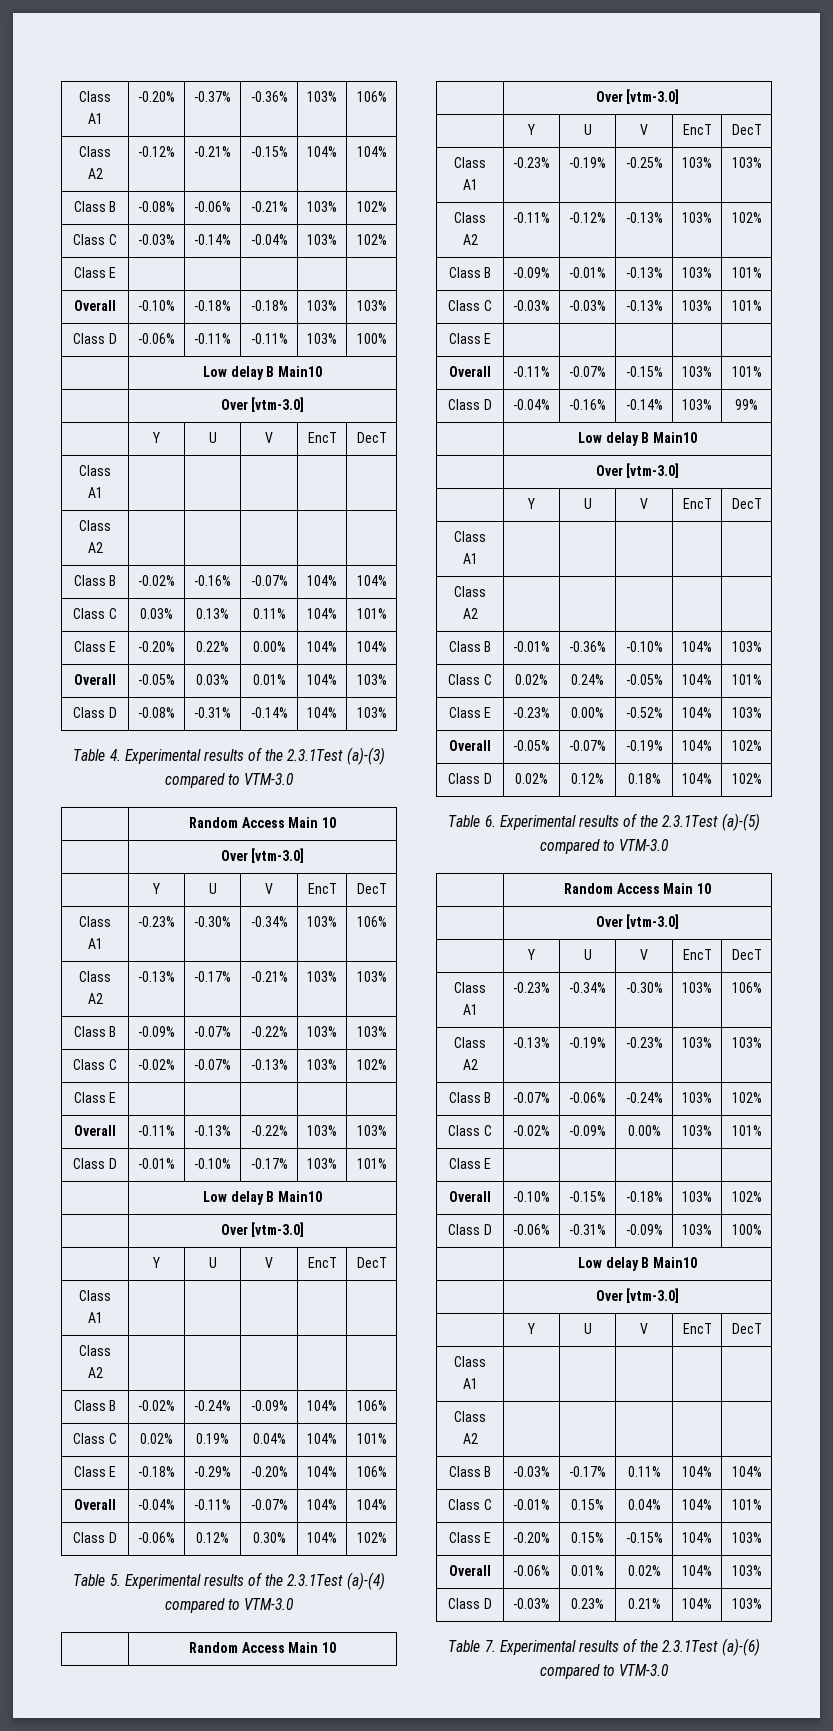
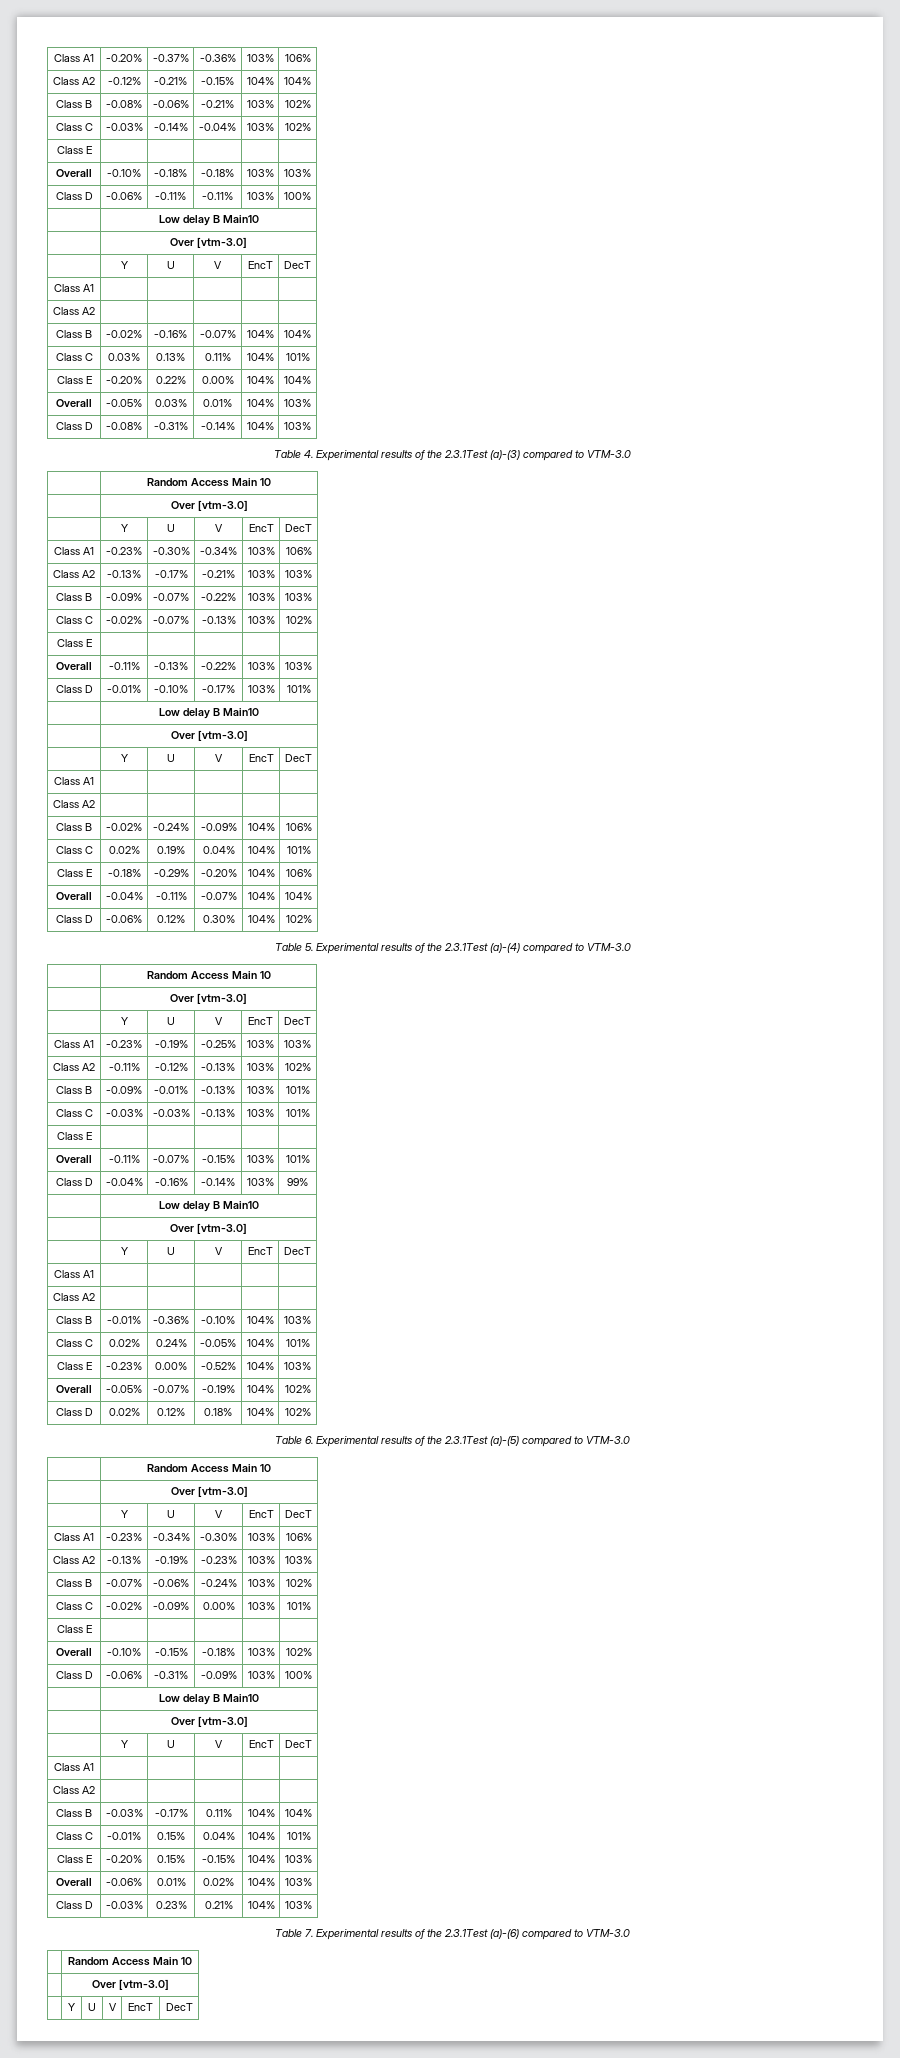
(669, 1670) none -> [68,1957,192,1966] [91,1979,169,1990] [68,2003,75,2011] [88,2003,96,2011] [108,2003,117,2011] [128,2003,153,2011] [165,2003,193,2011] // | Random Access Main 10 // | Over [vtm-3.0] // | Y | U | V | EncT | DecT

